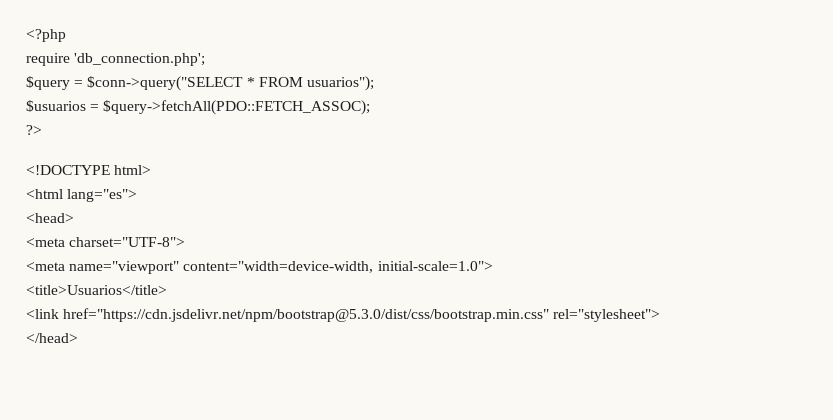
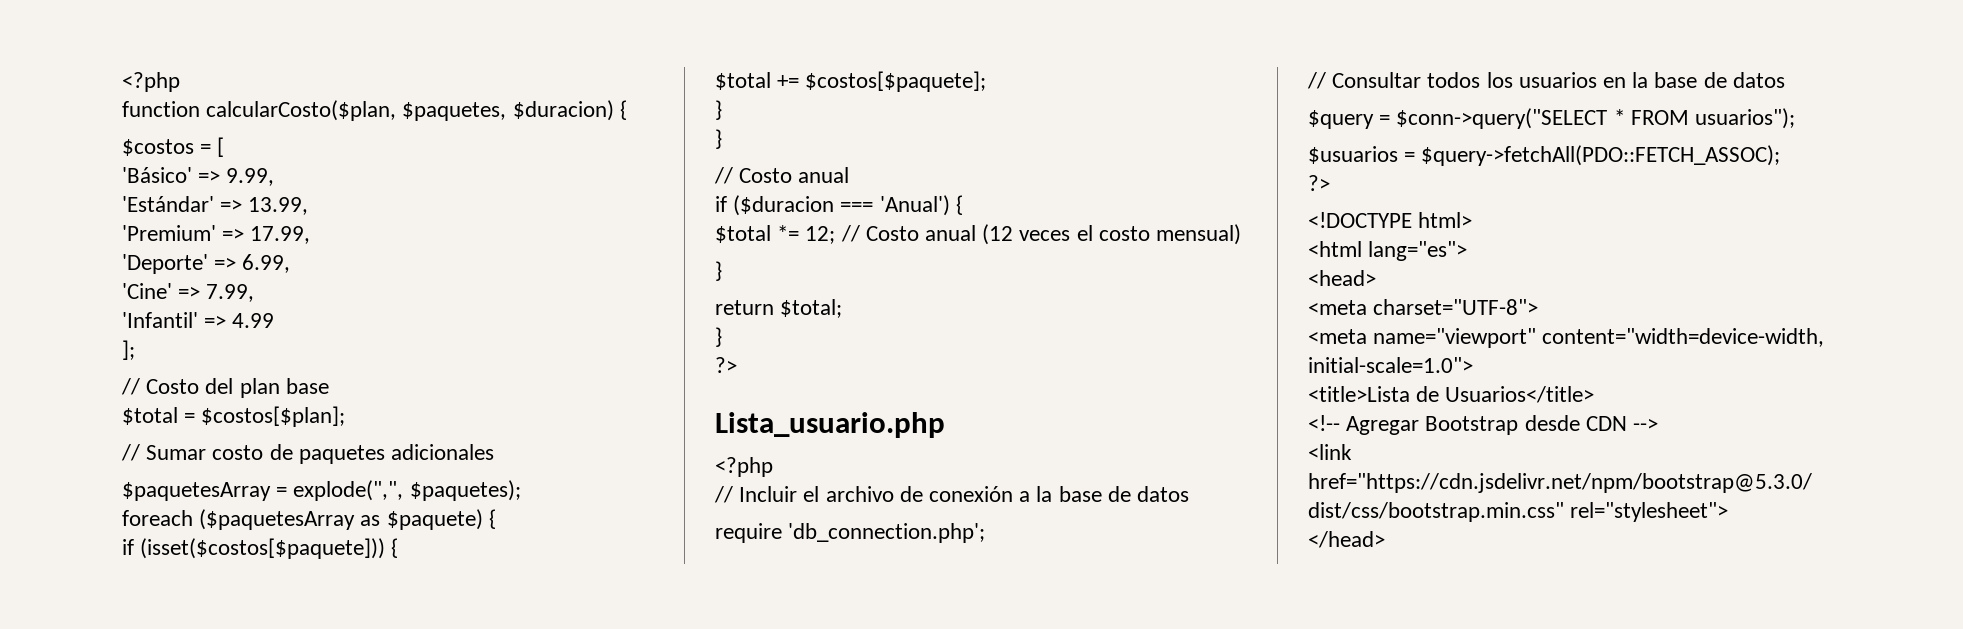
[26,29,66,42] [26,53,206,66] <?php // require 'db_connection.php'; -> [122,72,180,92] [122,100,627,121] [122,137,225,157] [122,167,275,186] [122,196,309,215] [122,225,311,244] [122,254,291,274] [122,283,255,302] [122,312,275,328] [122,340,135,360] [121,378,329,398] [122,406,346,427] [121,444,495,464] [122,480,521,501] [122,509,496,530] [122,538,399,559] [715,71,987,92] [715,100,722,120] [715,129,722,149] [714,167,850,184] [715,195,963,216] [715,224,1242,245] [715,261,722,281] [715,299,843,318] [715,327,722,347] [715,357,737,373] [715,412,945,438] [715,457,773,477] [714,486,1190,503] [715,523,986,543] [1307,72,1785,89] <?php // function calcularCosto($plan, $paquetes, $duracion) { // $costos = [ // 'Básico' => 9.99, // 'Estándar' => 13.99, // 'Premium' => 17.99, // 'Deporte' => 6.99, // 'Cine' => 7.99, // 'Infantil' => 4.99 // ]; // // Costo del plan base // $total = $costos[$plan]; // // Sumar costo de paquetes adicionales // $paquetesArray = explode(",", $paquetes); // foreach ($paquetesArray as $paquete) { // if (isset($costos[$paquete])) { // $total += $costos[$paquete]; // } // } // // Costo anual // if ($duracion === 'Anual') { // $total *= 12; // Costo anual (12 veces el costo mensual) // } // return $total; // } // ?> // Lista_usuario.php // <?php // // Incluir el archivo de conexión a la base de datos // require 'db_connection.php'; // // Consultar todos los usuarios en la base de datos
[26,285,167,295] <title>Usuarios</title> -> [1308,386,1595,403] [1308,415,1659,435] <title>Lista de Usuarios</title> // <!-- Agregar Bootstrap desde CDN -->

